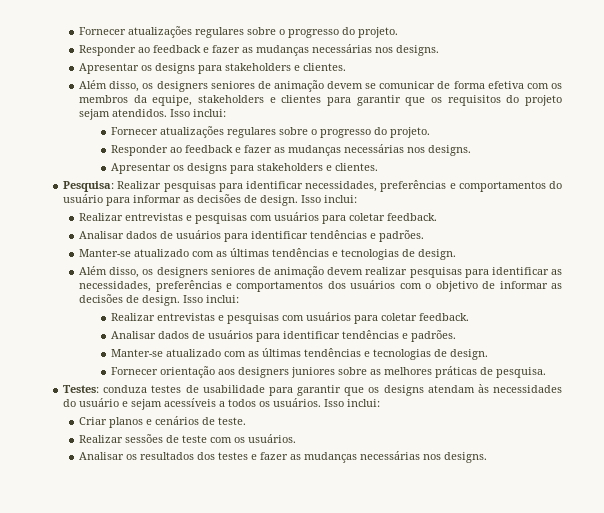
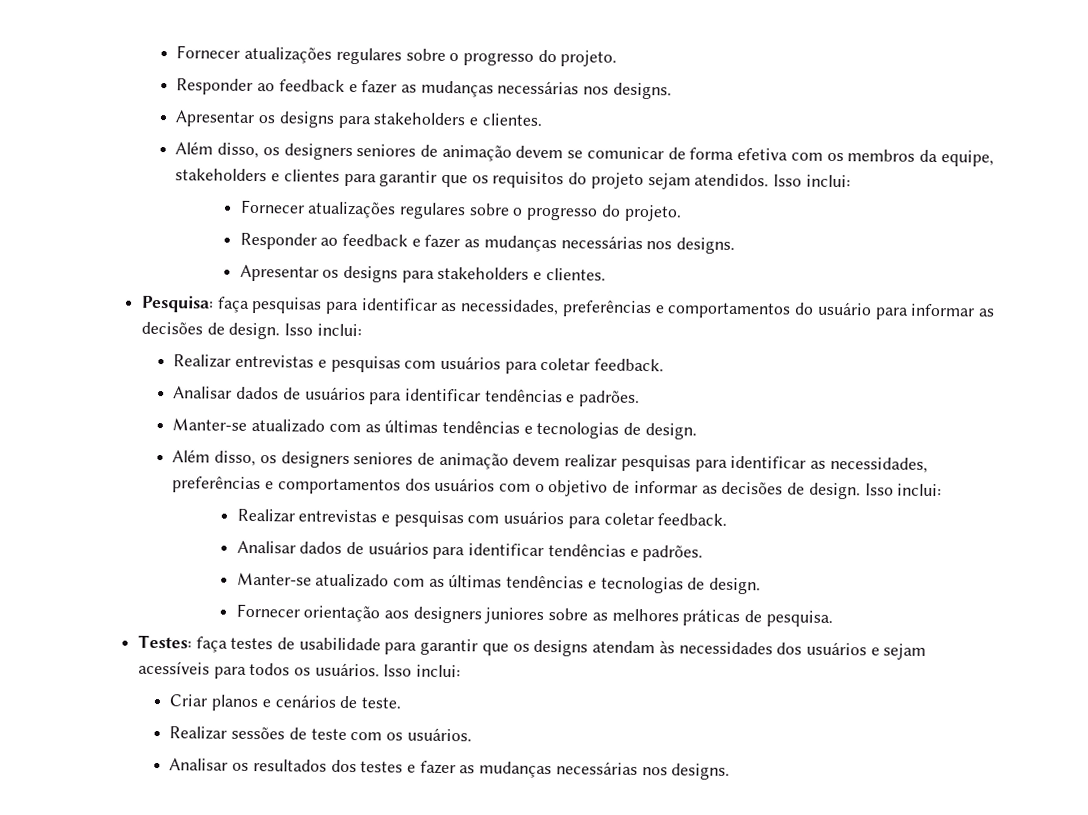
[117,181,303,192] Realizar pesquisas para identificar -> [216,296,458,315] faça pesquisas para identificar as
[103,385,148,393] conduza -> [195,636,228,653] faça
[63,398,120,407] do usuário -> [776,641,867,656] dos usuários
[219,401,226,407] a -> [213,666,247,679] para

